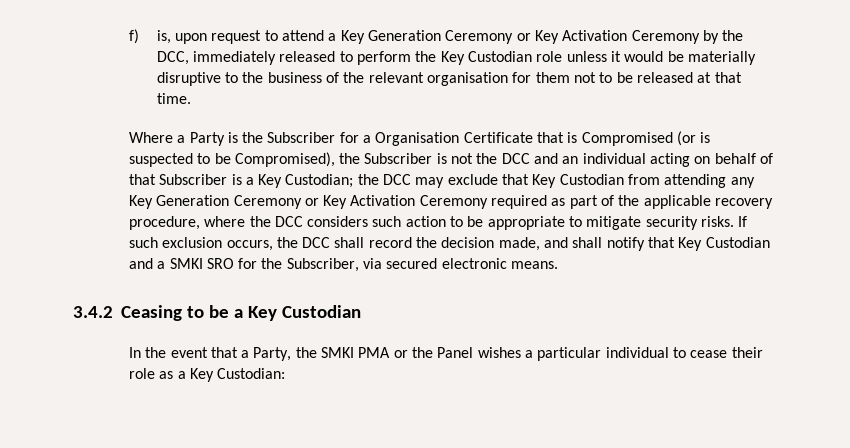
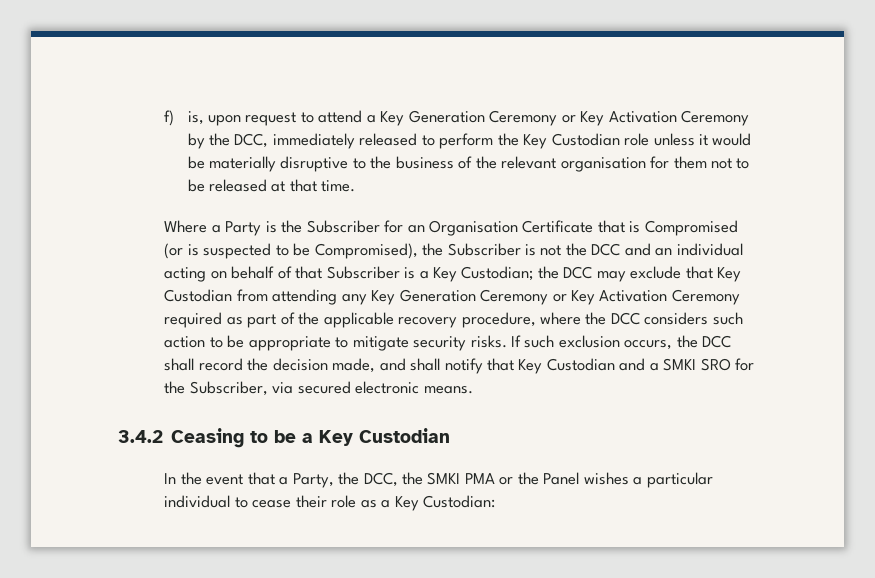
[363,135,372,143] a -> [407,225,425,233] an
(317, 352) none -> [363,472,423,487] DCC, the

